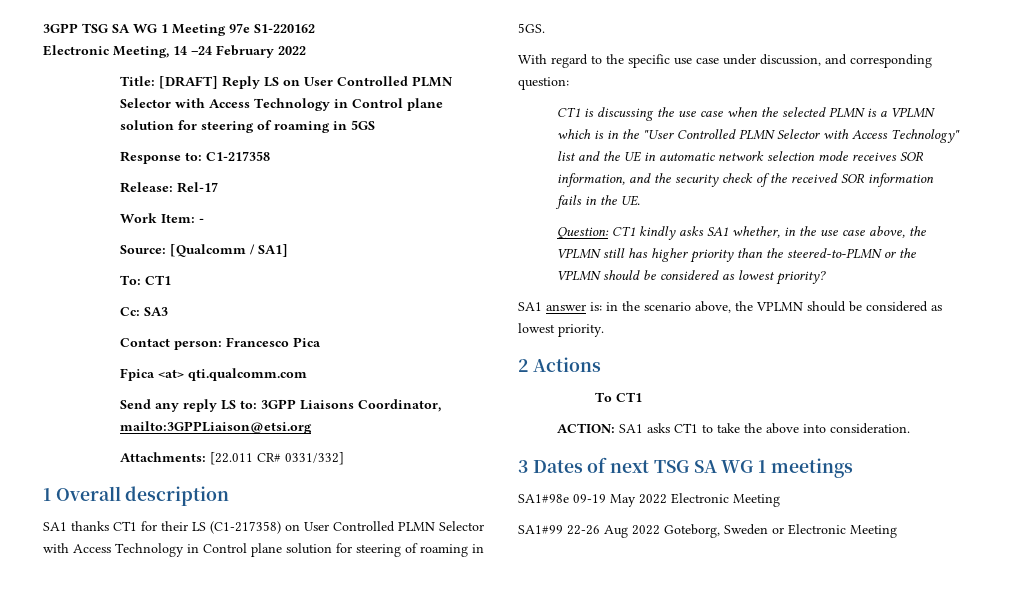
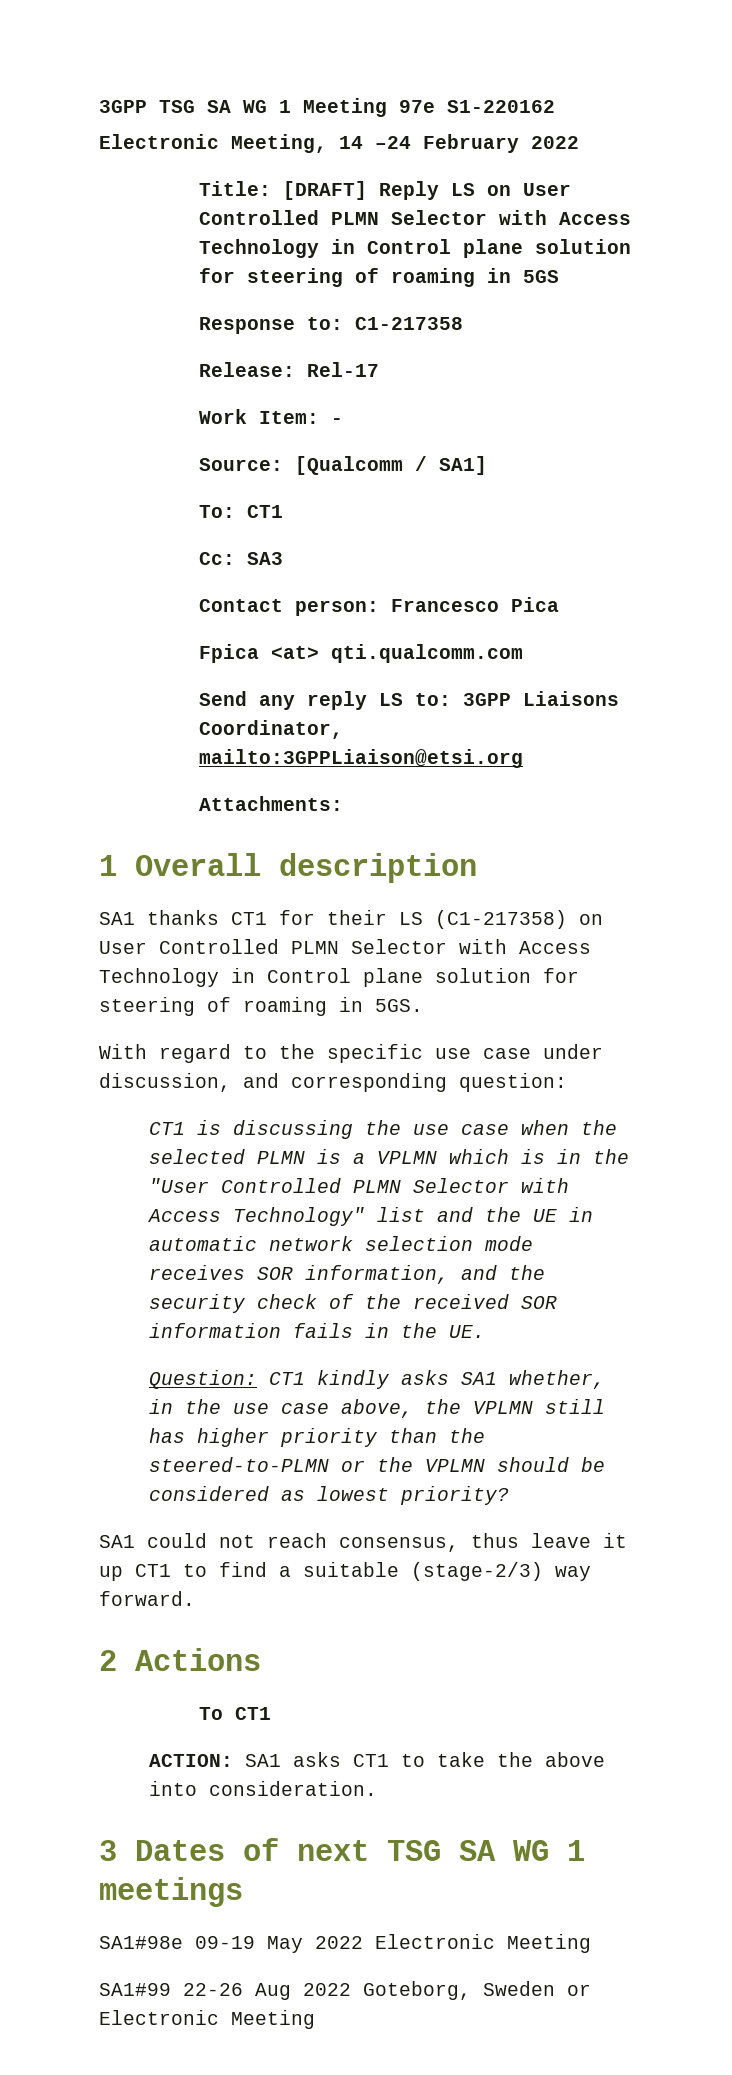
[210,452,345,465] [22.011 CR# 0331/332] -> (343, 803) none
[546,301,942,313] [518,323,604,337] answer is: in the scenario above, the VPLMN should be considered as lowest priority. -> [147,1533,627,1552] [99,1562,591,1581] [99,1591,195,1606] could not reach consensus, thus leave it up CT1 to find a suitable (stage-2/3) way forward.

